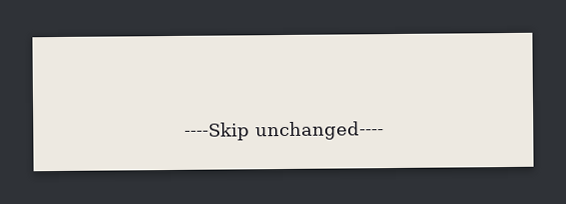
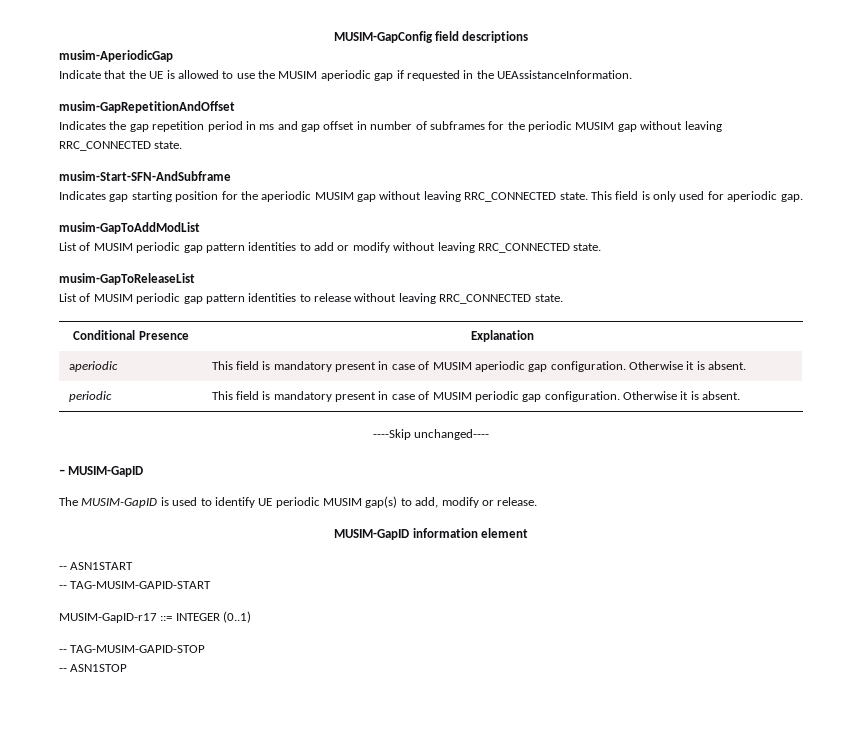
[183,121,384,141] ----Skip unchanged---- -> [333,31,529,43] [59,50,173,62] [59,70,632,81] [59,101,235,113] [59,121,722,132] [59,141,183,151] [59,171,231,181] [59,191,803,202] [59,222,200,234] [59,242,602,253] [59,273,195,285] [59,293,563,304] [73,330,189,340] [471,330,534,342] [68,361,118,372] [211,361,747,372] [68,391,112,402] [211,391,741,402] [372,429,490,440] [59,466,144,477] [59,496,538,508] [334,528,528,540] [59,562,134,570] [59,581,212,589] [59,611,252,623] [59,645,206,653] [59,664,128,672] MUSIM-GapConfig field descriptions // musim-AperiodicGap // Indicate that the UE is allowed to use the MUSIM aperiodic gap if requested in the UEAssistanceInformation. // musim-GapRepetitionAndOffset // Indicates the gap repetition period in ms and gap offset in number of subframes for the periodic MUSIM gap without leaving RRC_CONNECTED state. // musim-Start-SFN-AndSubframe // Indicates gap starting position for the aperiodic MUSIM gap without leaving RRC_CONNECTED state. This field is only used for aperiodic gap. // musim-GapToAddModList // List of MUSIM periodic gap pattern identities to add or modify without leaving RRC_CONNECTED state. // musim-GapToReleaseList // List of MUSIM periodic gap pattern identities to release without leaving RRC_CONNECTED state. // Conditional Presence | Explanation // aperiodic | This field is mandatory present in case of MUSIM aperiodic gap configuration. Otherwise it is absent. // periodic | This field is mandatory present in case of MUSIM periodic gap configuration. Otherwise it is absent. // ----Skip unchanged---- // – MUSIM-GapID // The MUSIM-GapID is used to identify UE periodic MUSIM gap(s) to add, modify or release. // MUSIM-GapID information element // -- ASN1START // -- TAG-MUSIM-GAPID-START // MUSIM-GapID-r17 ::= INTEGER (0..1) // -- TAG-MUSIM-GAPID-STOP // -- ASN1STOP

